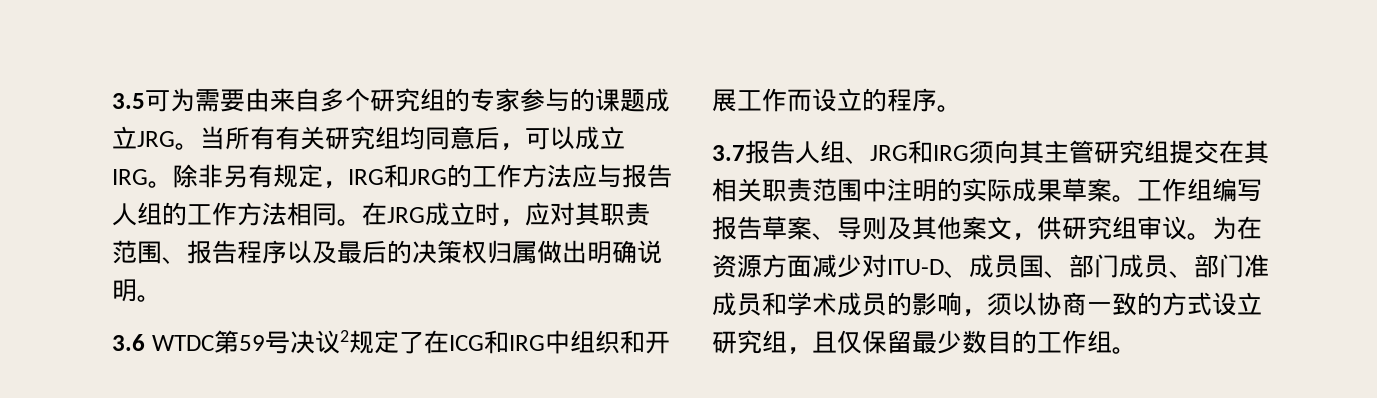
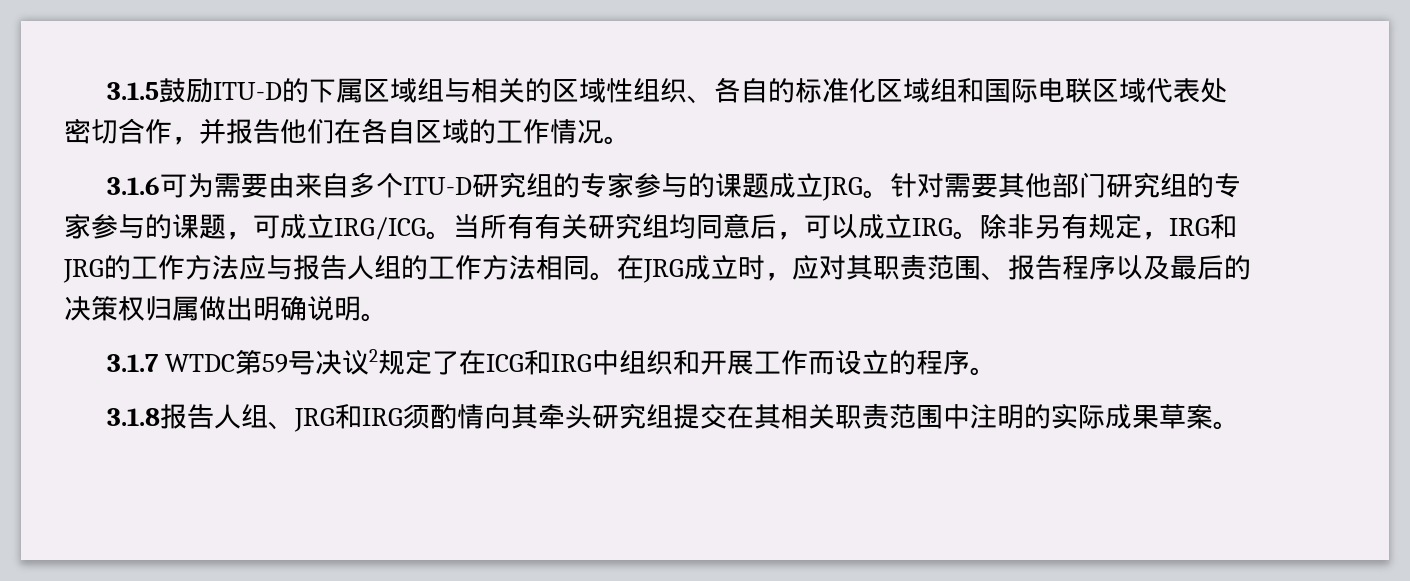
[112,93,145,109] 3.5 -> [107,77,1228,104] [64,118,631,145] [107,177,161,195] 3.1.5鼓励ITU-D的下属区域组与相关的区域性组织、各自的标准化区域组和国际电联区域代表处密切合作，并报告他们在各自区域的工作情况。 // 3.1.6
(370, 100) none -> [403,177,473,195] ITU-D
(200, 146) none -> [890,172,1242,198] [64,213,453,240] 针对需要其他部门研究组的专家参与的课题，可成立IRG/ICG。
[112,334,145,351] 3.6 -> [107,354,160,372] 3.1.7
[712,145,745,161] 3.7 -> [107,408,161,426] 3.1.8
[994,140,1094,164] 向其主管 -> [430,404,593,429] 酌情向其牵头
[1137,178,1262,202] [712,216,1262,241] [712,254,1269,278] [712,292,1262,317] [712,330,1137,355] 工作组编写报告草案、导则及其他案文，供研究组审议。为在资源方面减少对ITU-D、成员国、部门成员、部门准成员和学术成员的影响，须以协商一致的方式设立研究组，且仅保留最少数目的工作组。 -> (1241, 425) none

